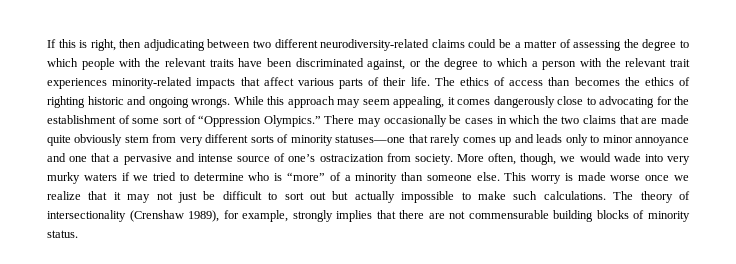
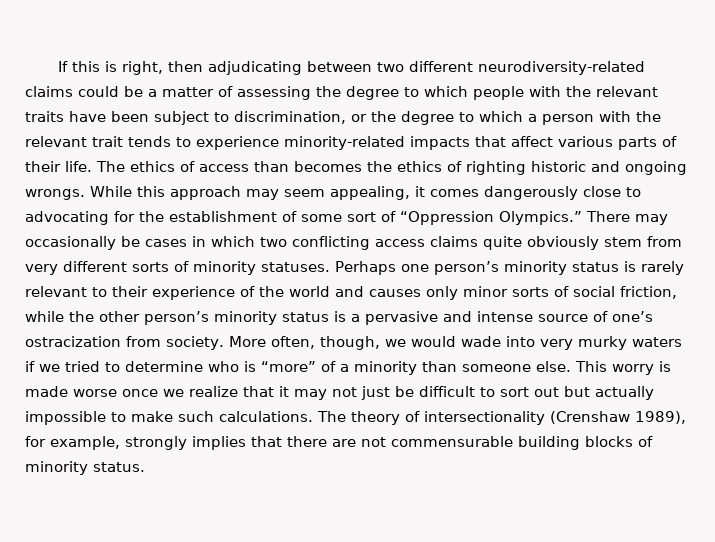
[295,58,406,70] discriminated against, -> [154,111,346,125] subject to discrimination,
[47,78,107,89] experiences -> [128,136,279,150] tends to experience
[542,115,690,124] the two claims that are made -> [260,236,478,250] two conflicting access claims
[335,134,690,146] [47,153,111,162] statuses—one that rarely comes up and leads only to minor annoyance and one that -> [261,261,684,275] [25,286,677,300] [25,311,346,325] statuses. Perhaps one person’s minority status is rarely relevant to their experience of the world and causes only minor sorts of social friction, while the other person’s minority status is

